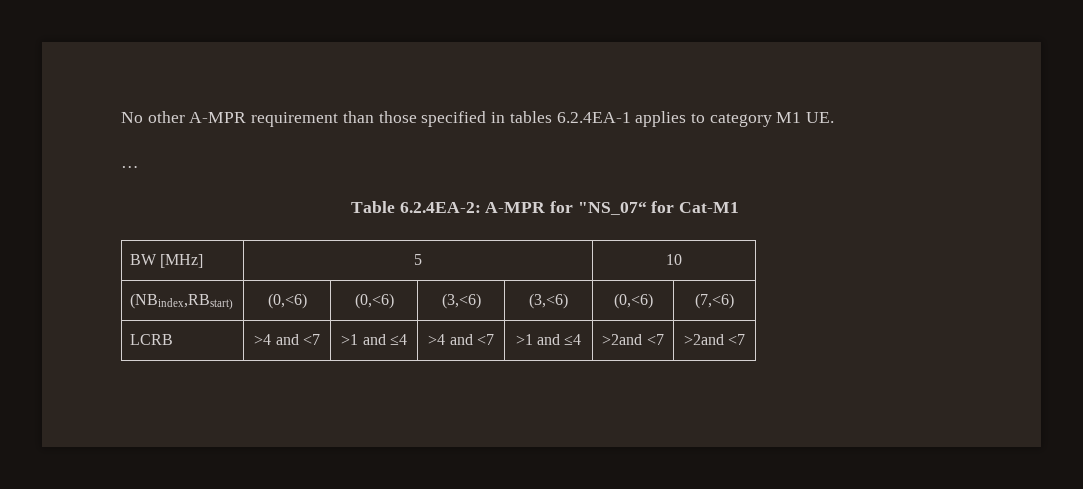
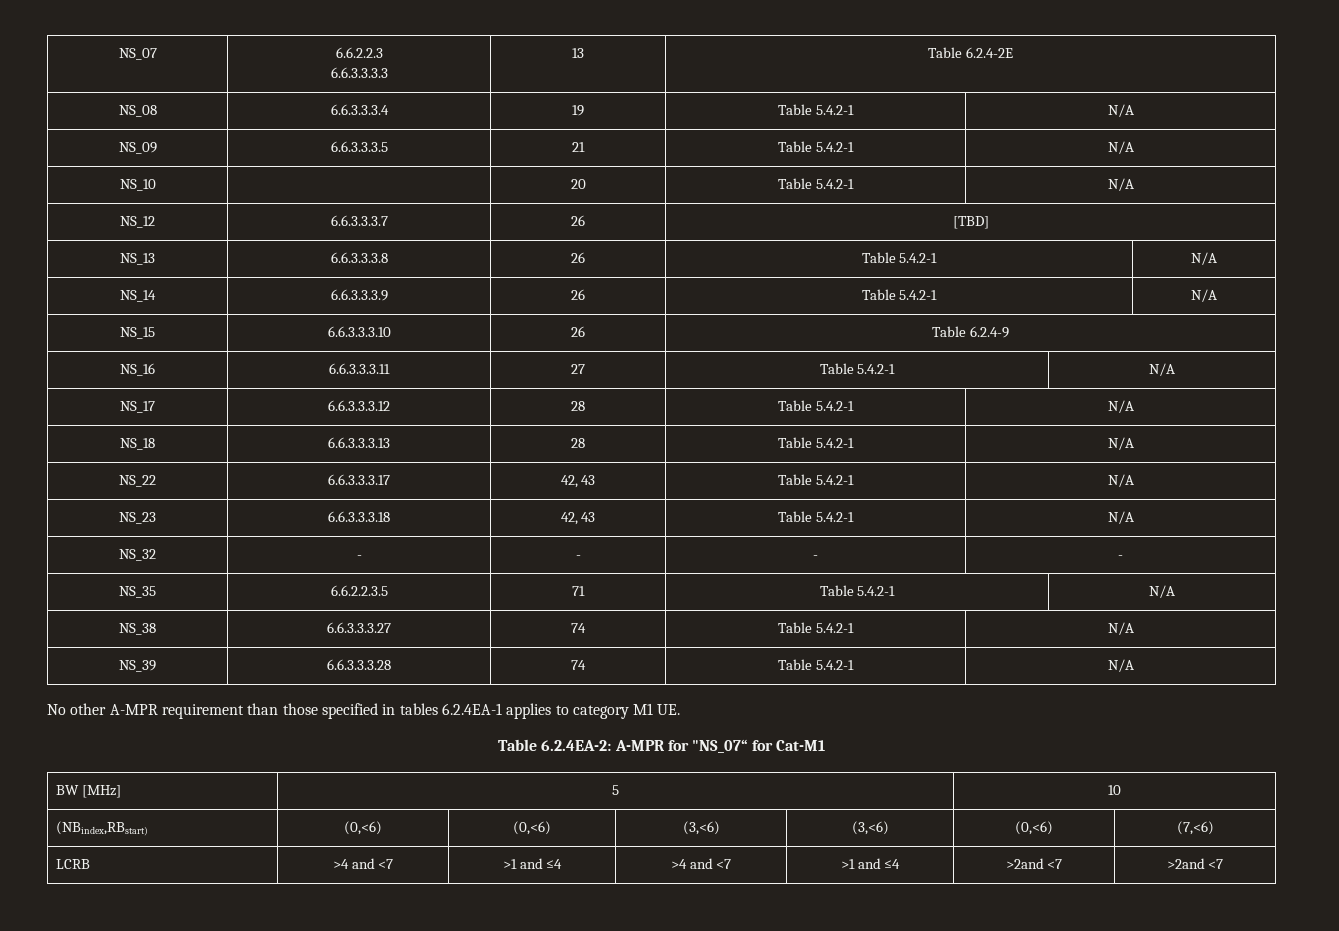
(121, 117) none -> [118,48,157,60] [335,47,383,58] [330,67,388,78] [572,48,584,58] [928,47,1013,58] [118,105,157,117] [330,104,389,115] [572,105,584,116] [778,104,854,115] [1107,104,1134,117] [118,142,157,154] [330,141,388,152] [572,142,585,152] [778,141,854,152] [1107,141,1134,154] [119,179,156,191] [570,179,586,189] [778,178,854,189] [1107,178,1134,191] [120,216,155,228] [330,215,388,226] [571,215,585,226] [952,216,989,229] [120,253,155,265] [330,252,388,263] [571,252,585,263] [861,252,938,263] [1191,252,1217,265] [120,290,156,302] [330,289,388,301] [571,289,585,300] [861,289,938,300] [1191,289,1217,302] [120,327,155,339] [327,326,391,337] [571,326,585,337] [932,326,1009,338] [120,363,155,376] [329,363,390,374] [571,364,585,374] [819,363,896,374] [1149,363,1175,376] [120,401,155,413] [328,400,390,411] [571,401,585,411] [778,400,854,411] [1107,400,1134,413] [120,438,155,450] [328,437,390,448] [571,438,585,448] [778,437,854,448] [1107,437,1134,450] [119,475,156,487] [328,474,390,485] [560,475,596,488] [778,474,854,485] [1107,474,1134,487] [119,512,156,524] [328,511,390,522] [560,512,596,525] [778,511,854,522] [1107,511,1134,524] [119,549,156,561] [356,555,362,559] [575,555,581,559] [813,555,818,559] [1118,555,1123,559] [119,586,156,598] [330,585,388,596] [572,586,585,596] [819,585,896,596] [1149,585,1175,598] [119,623,156,635] [327,622,391,633] [571,623,586,633] [778,622,854,633] [1107,622,1134,635] [119,660,156,672] [327,659,391,670] [571,660,586,670] [778,659,854,670] [1107,659,1134,672] NS_07 | 6.6.2.2.3 // 6.6.3.3.3.3 | 13 | Table 6.2.4-2E // NS_08 | 6.6.3.3.3.4 | 19 | Table 5.4.2-1 | N/A // NS_09 | 6.6.3.3.3.5 | 21 | Table 5.4.2-1 | N/A // NS_10 | | 20 | Table 5.4.2-1 | N/A // NS_12 | 6.6.3.3.3.7 | 26 | [TBD] // NS_13 | 6.6.3.3.3.8 | 26 | Table 5.4.2-1 | N/A // NS_14 | 6.6.3.3.3.9 | 26 | Table 5.4.2-1 | N/A // NS_15 | 6.6.3.3.3.10 | 26 | Table 6.2.4-9 // NS_16 | 6.6.3.3.3.11 | 27 | Table 5.4.2-1 | N/A // NS_17 | 6.6.3.3.3.12 | 28 | Table 5.4.2-1 | N/A // NS_18 | 6.6.3.3.3.13 | 28 | Table 5.4.2-1 | N/A // NS_22 | 6.6.3.3.3.17 | 42, 43 | Table 5.4.2-1 | N/A // NS_23 | 6.6.3.3.3.18 | 42, 43 | Table 5.4.2-1 | N/A // NS_32 | - | - | - | - // NS_35 | 6.6.2.2.3.5 | 71 | Table 5.4.2-1 | N/A // NS_38 | 6.6.3.3.3.27 | 74 | Table 5.4.2-1 | N/A // NS_39 | 6.6.3.3.3.28 | 74 | Table 5.4.2-1 | N/A //
[121,166,139,168] // … -> (681, 709) none

